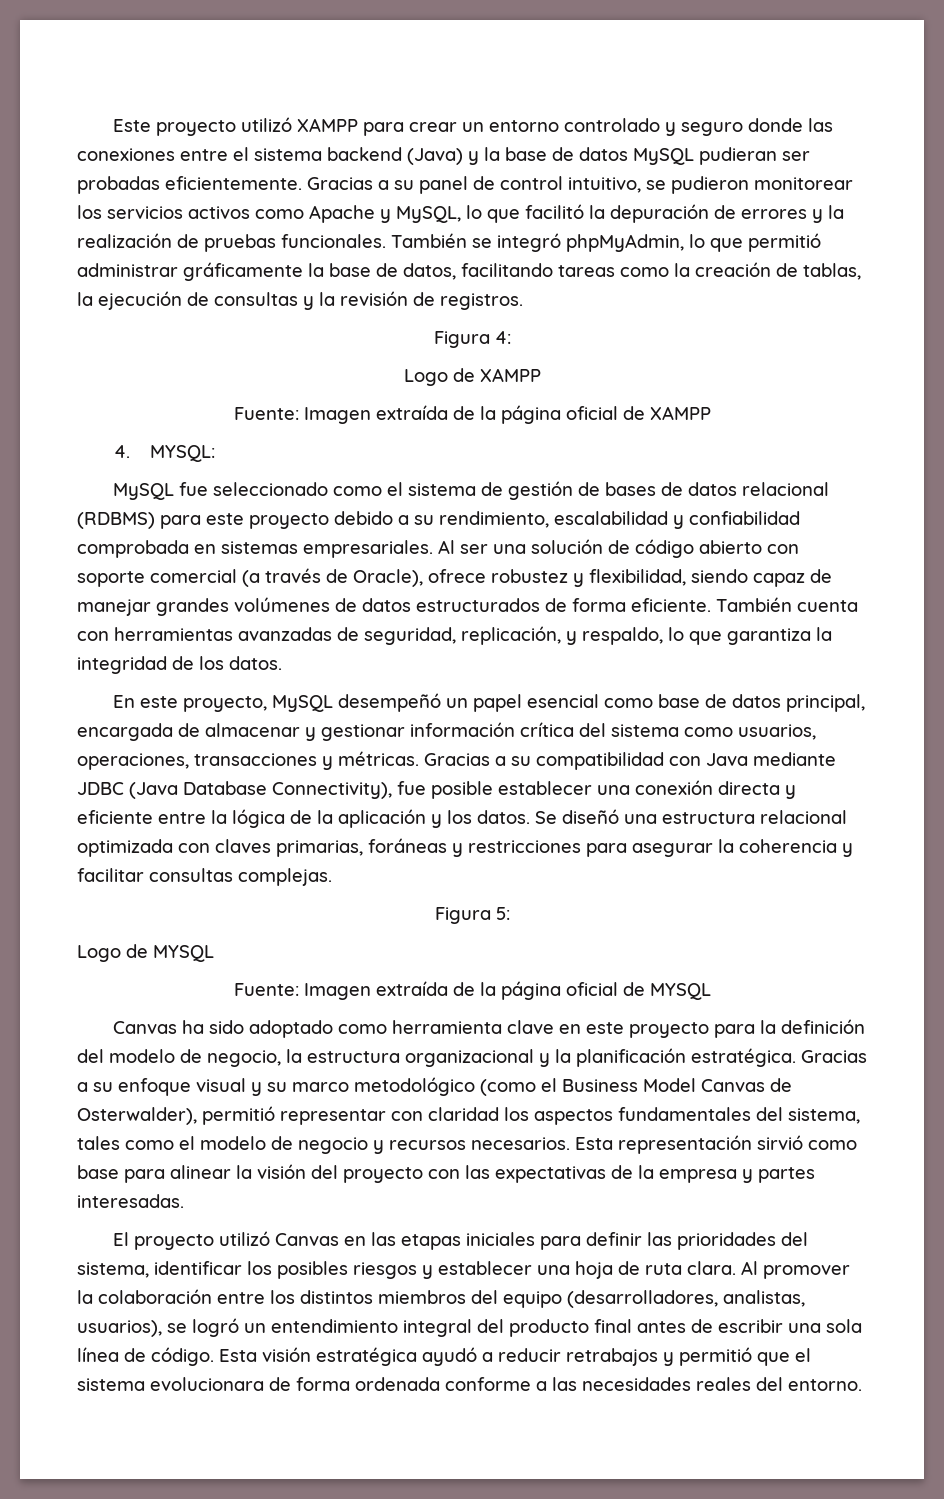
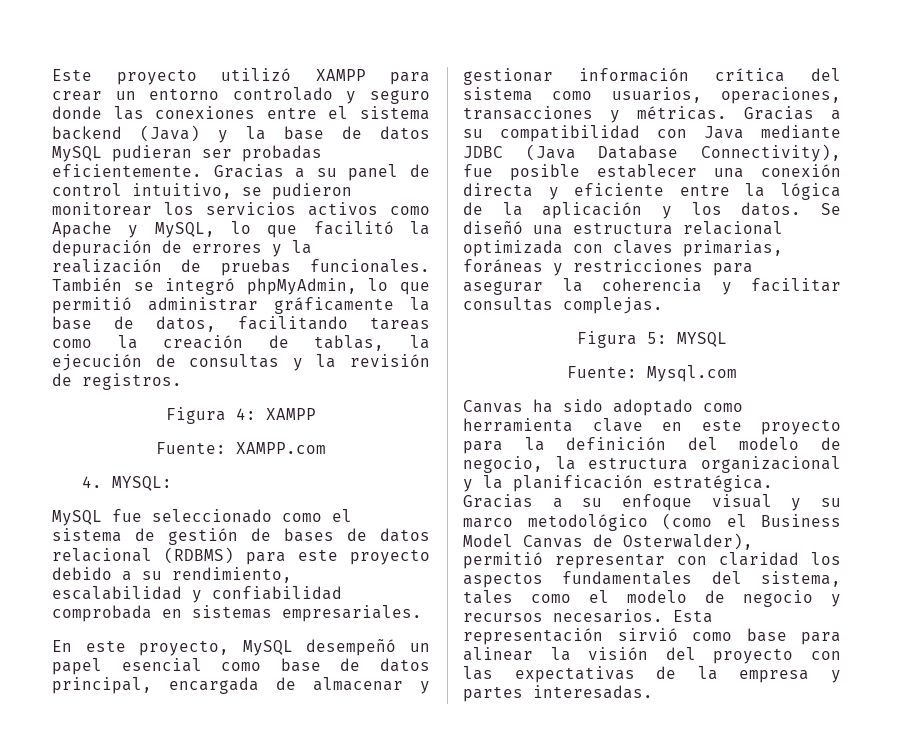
[403,368,475,386] // Logo de -> (256, 414) none
[303,405,711,424] Imagen extraída de la página oficial de XAMPP -> [236,442,326,454] XAMPP.com
[438,539,799,558] [77,568,832,587] [77,597,858,616] [77,626,832,645] [77,656,282,674] Al ser una solución de código abierto con soporte comercial (a través de Oracle), ofrece robustez y flexibilidad, siendo capaz de manejar grandes volúmenes de datos estructurados de forma eficiente. También cuenta con herramientas avanzadas de seguridad, replicación, y respaldo, lo que garantiza la integridad de los datos. -> (422, 613) none
[77,944,148,962] // Logo de -> (667, 338) none
[303,981,711,1000] Imagen extraída de la página oficial de MYSQL -> [647,365,737,382] Mysql.com
[113,1231,809,1250] [77,1261,850,1279] [77,1289,805,1308] [77,1318,862,1337] [77,1347,811,1366] [77,1377,862,1391] // El proyecto utilizó Canvas en las etapas iniciales para definir las prioridades del sistema, identificar los posibles riesgos y establecer una hoja de ruta clara. Al promover la colaboración entre los distintos miembros del equipo (desarrolladores, analistas, usuarios), se logró un entendimiento integral del producto final antes de escribir una sola línea de código. Esta visión estratégica ayudó a reducir retrabajos y permitió que el sistema evolucionara de forma ordenada conforme a las necesidades reales del entorno. -> (653, 692) none

